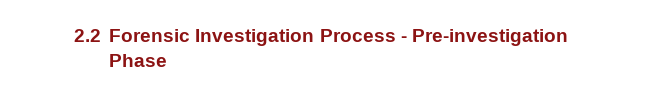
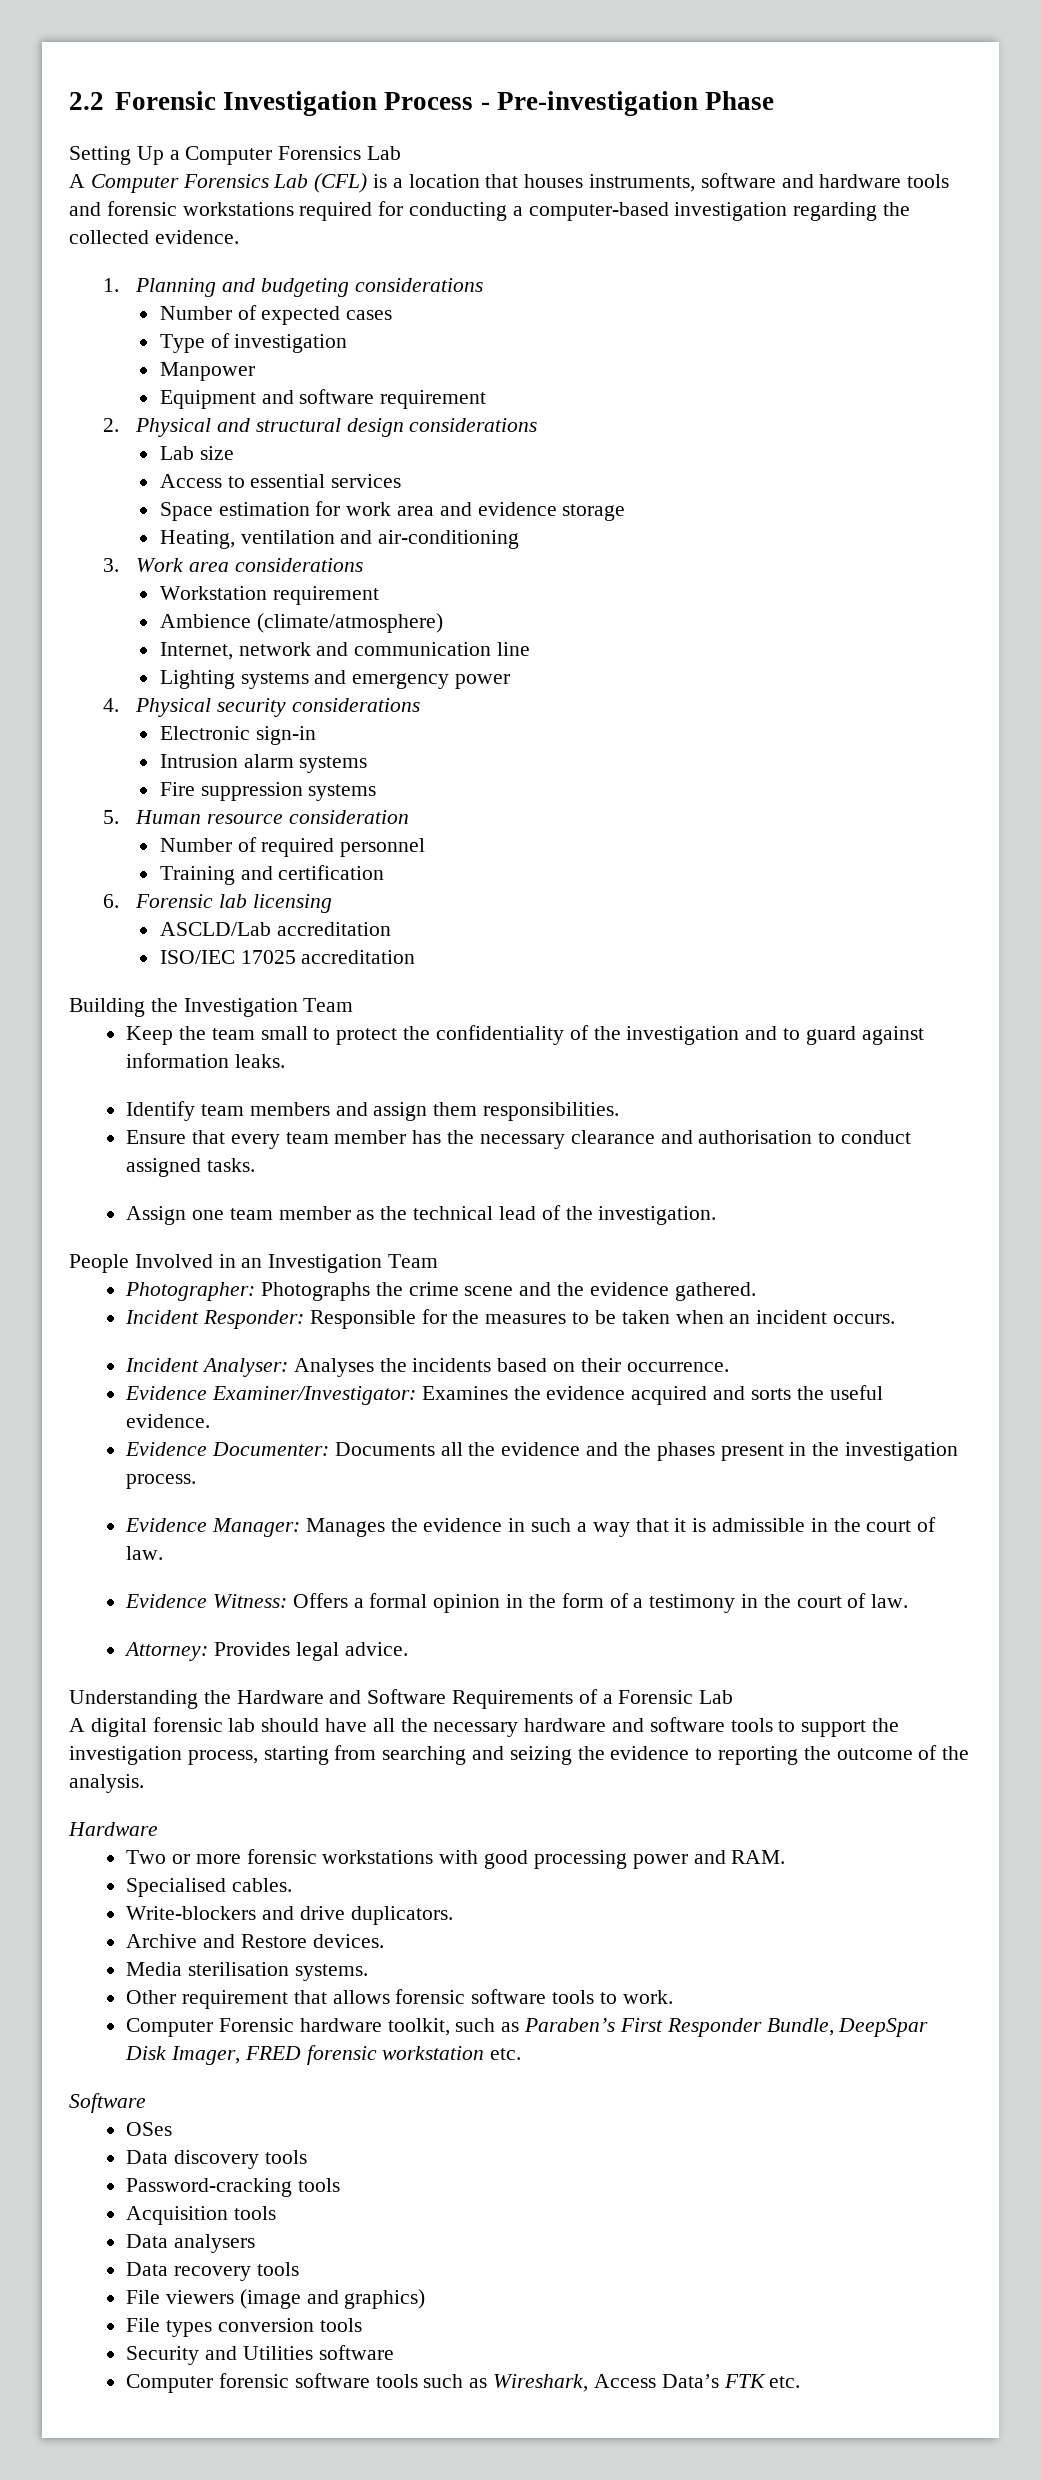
(168, 60) none -> [69,146,402,165] [69,173,950,193] [69,201,911,221] [69,230,239,244] [102,278,483,297] [159,305,393,325] [159,333,348,353] [159,362,255,381] [159,389,487,409] [102,418,538,437] [159,446,234,460] [159,474,402,488] [159,501,626,521] [159,530,520,549] [102,558,363,572] [159,586,379,605] [159,613,443,633] [159,642,531,660] [159,670,511,689] [102,698,420,717] [159,726,316,745] [159,754,368,773] [159,782,377,801] [102,810,409,824] [159,837,426,857] [159,865,385,885] [102,894,332,913] [159,922,391,936] [159,950,416,964] [69,998,354,1017] [126,1025,924,1045] [126,1053,286,1068] [126,1101,620,1121] [126,1130,911,1149] [126,1158,256,1177] [126,1205,717,1225] [69,1254,439,1273] [125,1282,756,1301] [125,1309,895,1329] [125,1358,729,1377] [125,1385,883,1405] [126,1414,211,1428] [125,1442,958,1461] [126,1474,197,1489] [125,1517,937,1537] [126,1546,164,1560] [125,1593,909,1613] [124,1642,408,1661] [69,1689,734,1709] [69,1717,900,1737] [69,1745,970,1765] [69,1774,144,1793] [68,1822,158,1836] [126,1849,786,1869] [126,1878,293,1897] [126,1906,453,1925] [126,1934,384,1948] [126,1962,368,1981] [126,1989,673,2009] [126,2018,929,2037] [125,2045,522,2065] [69,2093,146,2113] [126,2122,173,2136] [126,2150,307,2169] [126,2178,341,2197] [126,2206,277,2225] [126,2234,256,2253] [126,2262,299,2281] [126,2289,426,2309] [126,2318,362,2337] [126,2345,394,2365] [126,2373,801,2393] // Setting Up a Computer Forensics Lab // A Computer Forensics Lab (CFL) is a location that houses instruments, software and hardware tools and forensic workstations required for conducting a computer-based investigation regarding the collected evidence. // 1. Planning and budgeting considerations // Number of expected cases // Type of investigation // Manpower // Equipment and software requirement // 2. Physical and structural design considerations // Lab size // Access to essential services // Space estimation for work area and evidence storage // Heating, ventilation and air-conditioning // 3. Work area considerations // Workstation requirement // Ambience (climate/atmosphere) // Internet, network and communication line // Lighting systems and emergency power // 4. Physical security considerations // Electronic sign-in // Intrusion alarm systems // Fire suppression systems // 5. Human resource consideration // Number of required personnel // Training and certification // 6. Forensic lab licensing // ASCLD/Lab accreditation // ISO/IEC 17025 accreditation // Building the Investigation Team // Keep the team small to protect the confidentiality of the investigation and to guard against information leaks. // Identify team members and assign them responsibilities. // Ensure that every team member has the necessary clearance and authorisation to conduct assigned tasks. // Assign one team member as the technical lead of the investigation. // People Involved in an Investigation Team // Photographer: Photographs the crime scene and the evidence gathered. // Incident Responder: Responsible for the measures to be taken when an incident occurs. // Incident Analyser: Analyses the incidents based on their occurrence. // Evidence Examiner/Investigator: Examines the evidence acquired and sorts the useful evidence. // Evidence Documenter: Documents all the evidence and the phases present in the investigation process. // Evidence Manager: Manages the evidence in such a way that it is admissible in the court of law. // Evidence Witness: Offers a formal opinion in the form of a testimony in the court of law. // Attorney: Provides legal advice. // Understanding the Hardware and Software Requirements of a Forensic Lab // A digital forensic lab should have all the necessary hardware and software tools to support the investigation process, starting from searching and seizing the evidence to reporting the outcome of the analysis. // Hardware // Two or more forensic workstations with good processing power and RAM. // Specialised cables. // Write-blockers and drive duplicators. // Archive and Restore devices. // Media sterilisation systems. // Other requirement that allows forensic software tools to work. // Computer Forensic hardware toolkit, such as Paraben’s First Responder Bundle, DeepSpar Disk Imager, FRED forensic workstation etc. // Software // OSes // Data discovery tools // Password-cracking tools // Acquisition tools // Data analysers // Data recovery tools // File viewers (image and graphics) // File types conversion tools // Security and Utilities software // Computer forensic software tools such as Wireshark, Access Data’s FTK etc.

